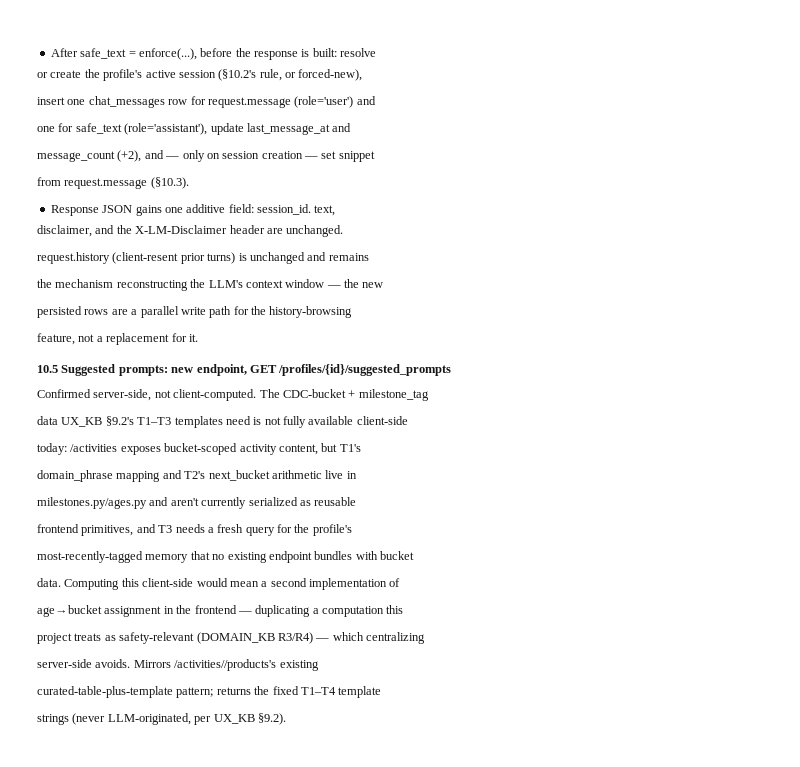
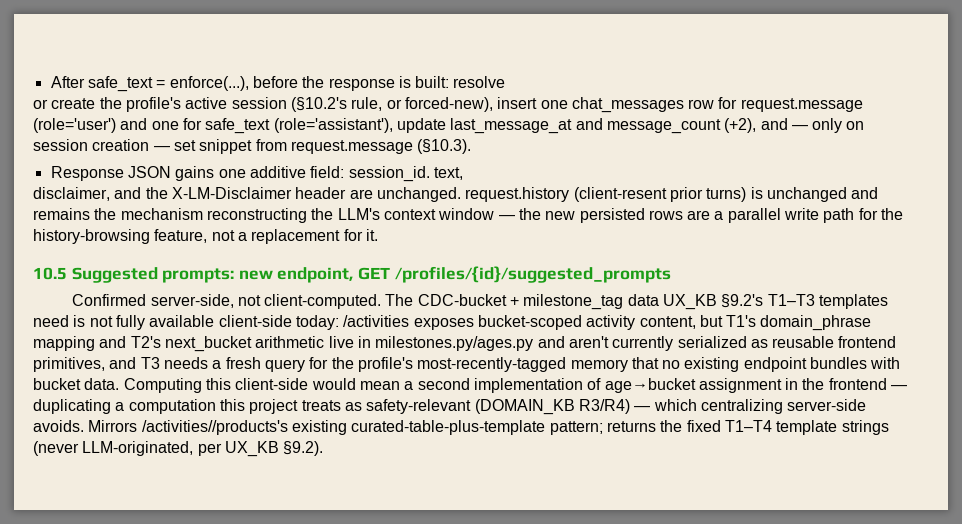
(363, 75) // -> (493, 104) none
(376, 100) // -> (148, 124) none
(352, 127) // -> (603, 124) none
(375, 156) // -> (253, 146) none
(344, 231) // -> (461, 194) none
(369, 257) // -> (90, 214) none
(384, 285) // -> (576, 215) none
(353, 312) // -> (150, 236) none
(429, 395) // -> (624, 302) none
(408, 420) // -> (292, 321) none
(361, 448) // -> (757, 321) none
(357, 475) // -> (371, 342) none
(357, 501) // -> (835, 342) none
(352, 530) // -> (413, 364) none
(414, 555) // -> (81, 384) none
(401, 582) // -> (602, 384) none
(404, 609) // -> (245, 405) none
(425, 638) // -> (783, 406) none
(319, 665) // -> (347, 427) none
(382, 692) // -> (838, 427) none

